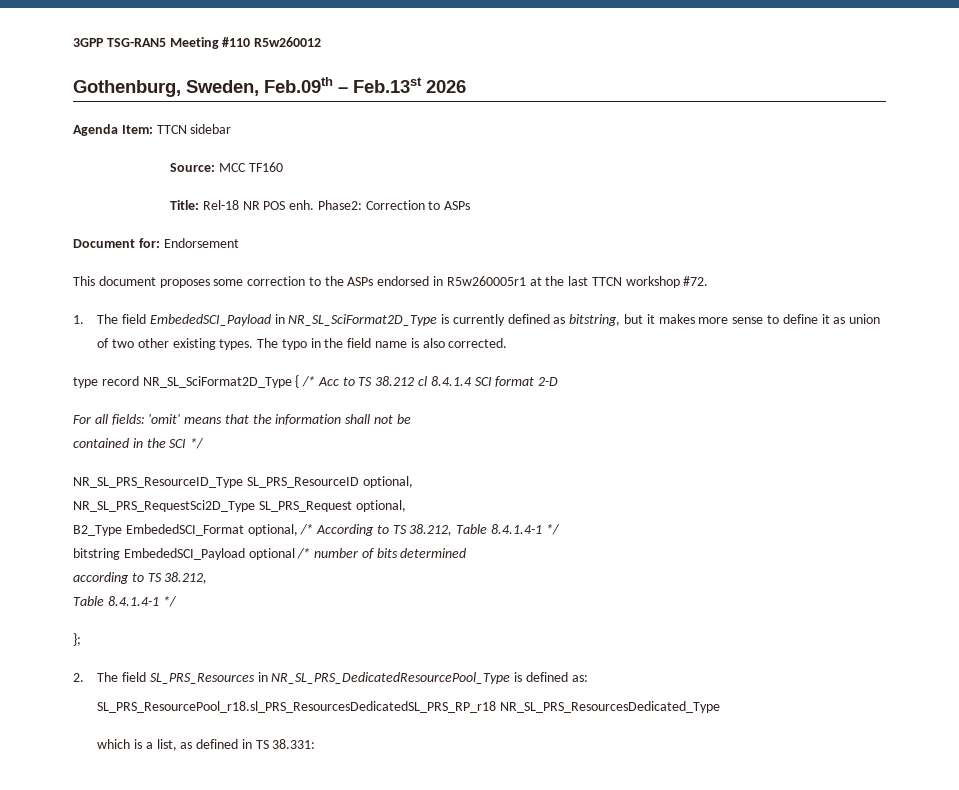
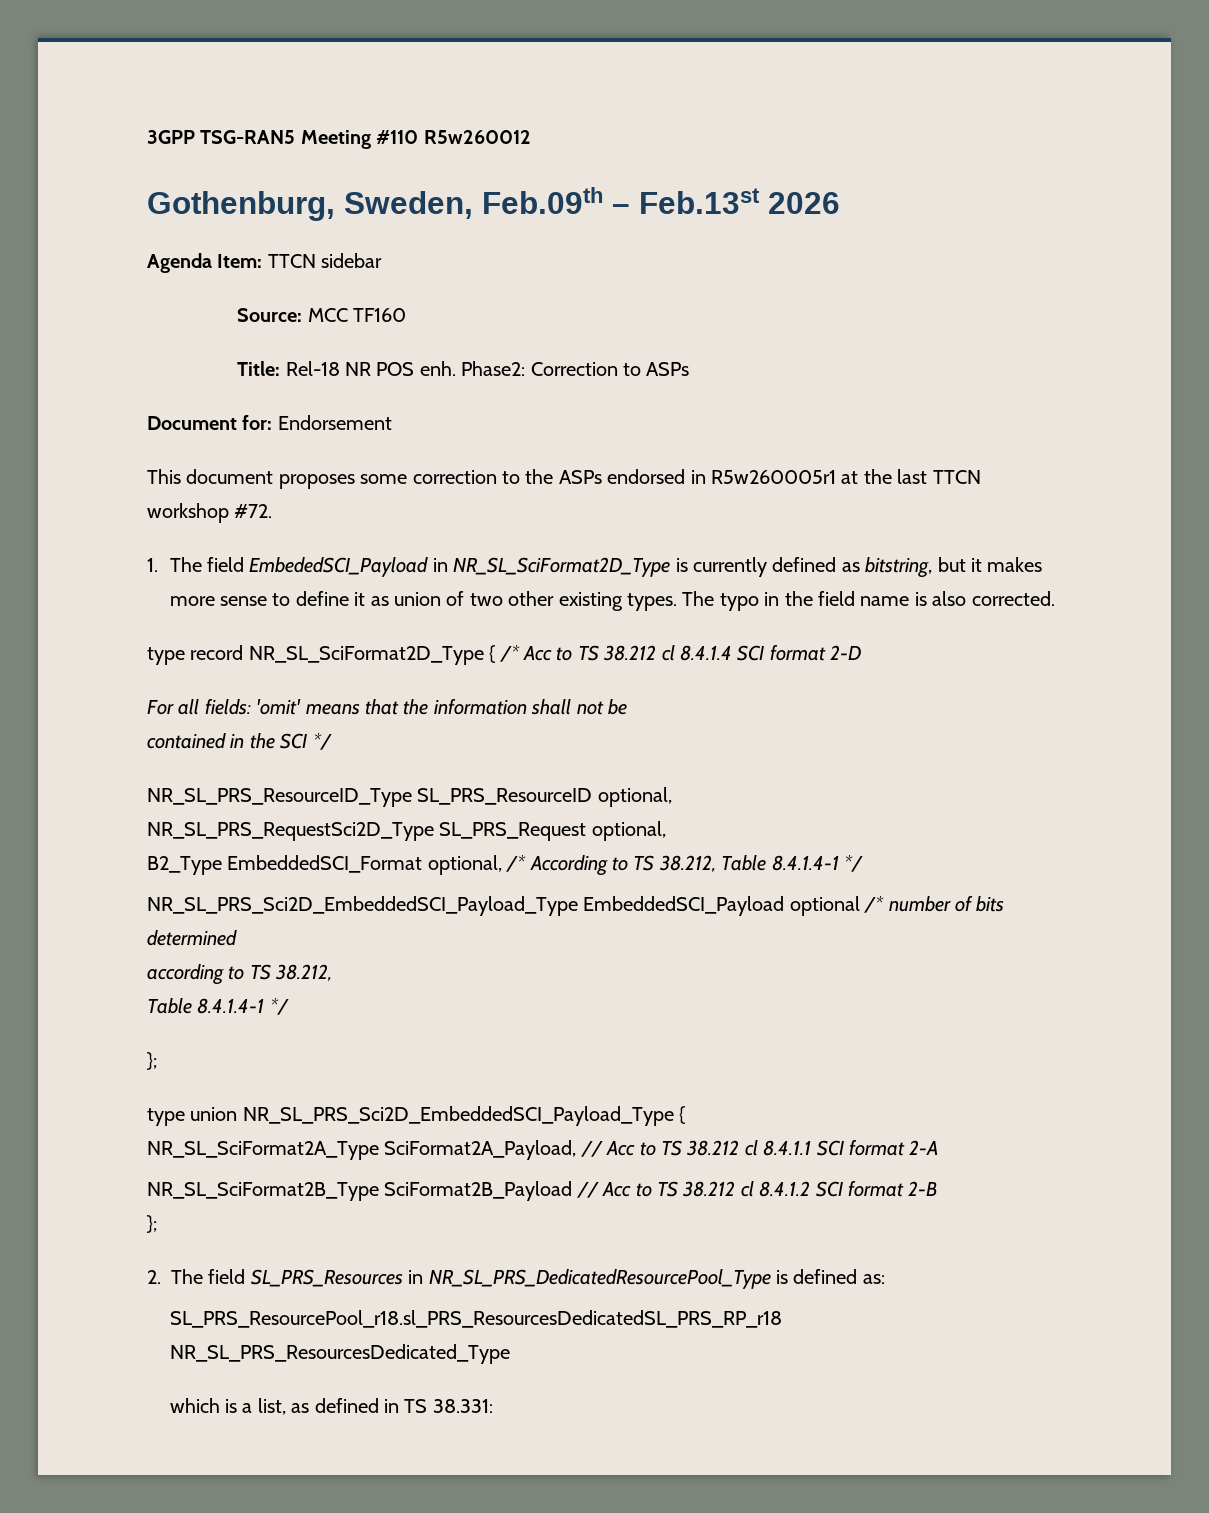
[125,524,244,536] EmbededSCI_Format -> [227,855,423,873] EmbeddedSCI_Format
[73,548,245,560] bitstring EmbededSCI_Payload -> [147,896,785,916] NR_SL_PRS_Sci2D_EmbeddedSCI_Payload_Type EmbeddedSCI_Payload
(81, 639) none -> [147,1106,686,1126] [147,1140,939,1160] [147,1181,938,1201] [147,1215,157,1233] // type union NR_SL_PRS_Sci2D_EmbeddedSCI_Payload_Type { // NR_SL_SciFormat2A_Type SciFormat2A_Payload, // Acc to TS 38.212 cl 8.4.1.1 SCI format 2-A // NR_SL_SciFormat2B_Type SciFormat2B_Payload // Acc to TS 38.212 cl 8.4.1.2 SCI format 2-B // };

